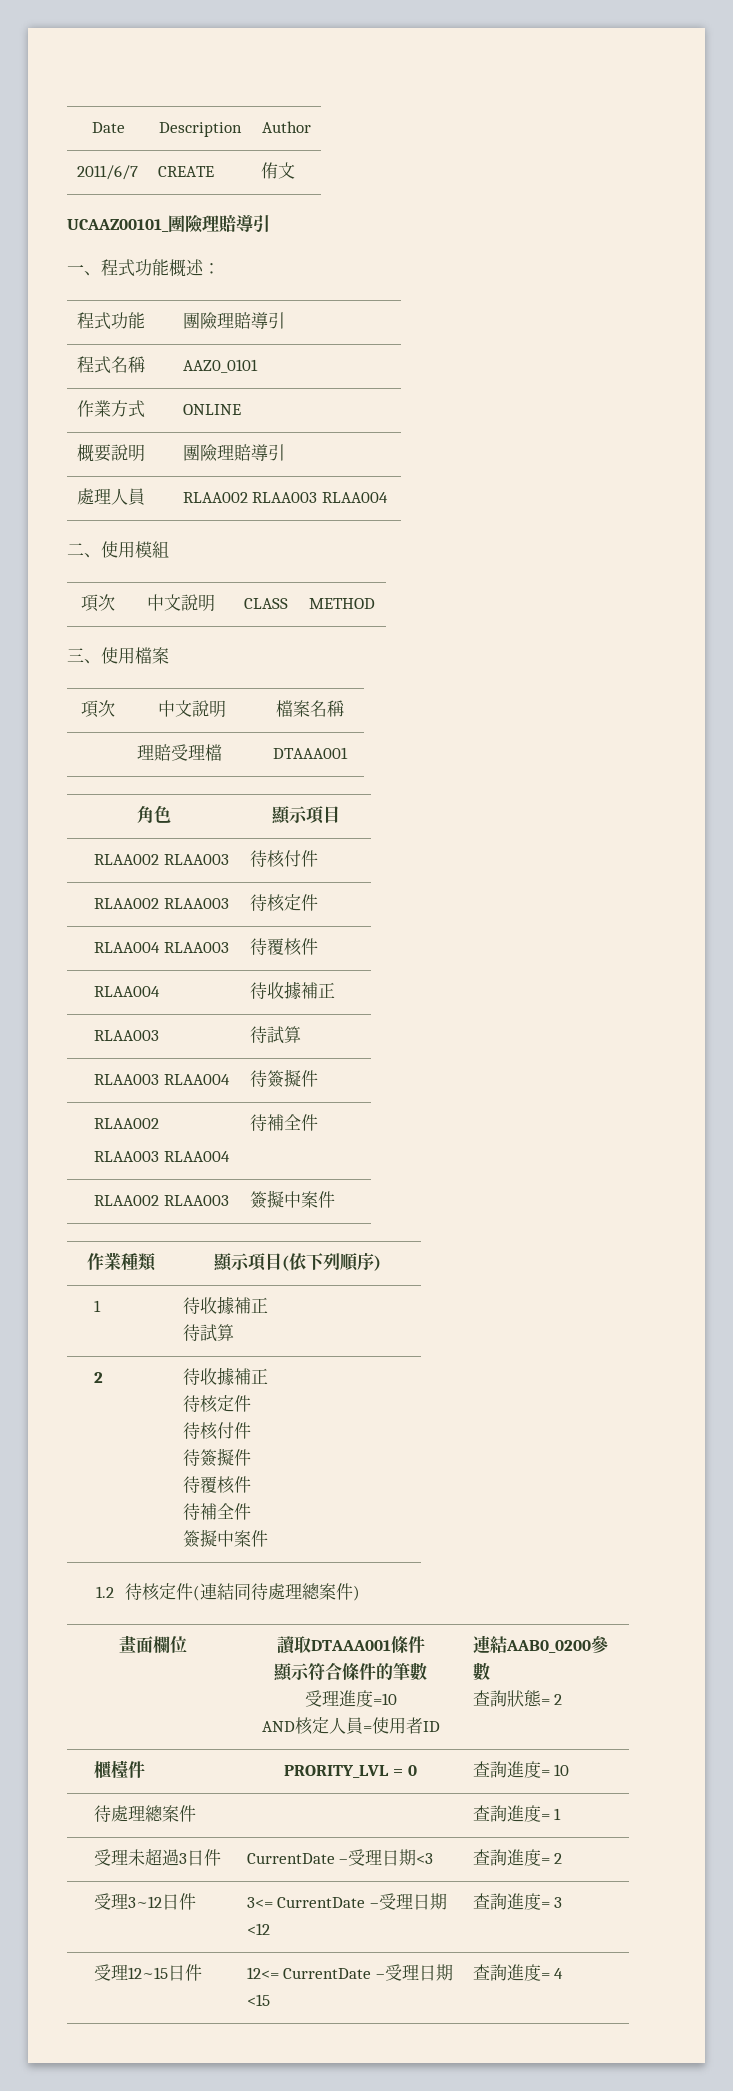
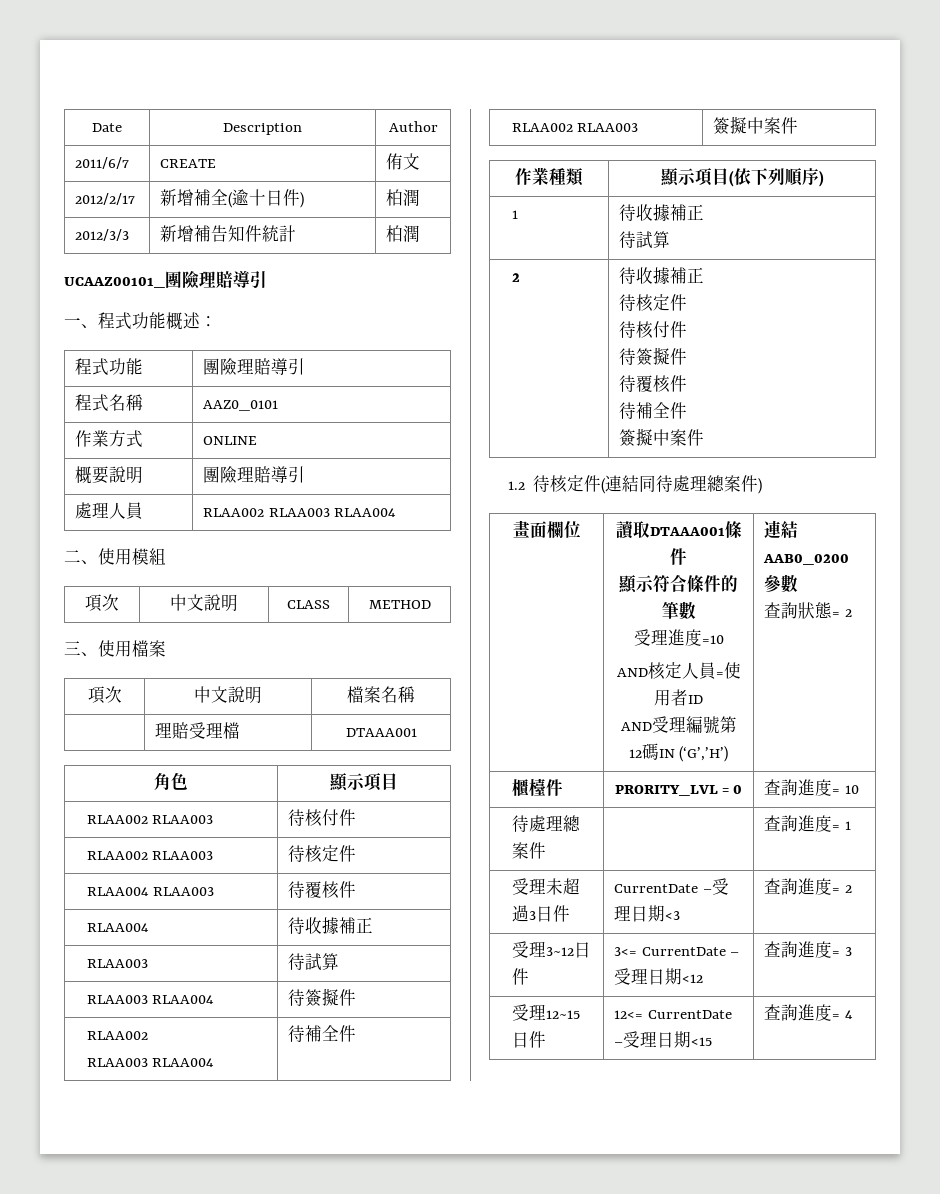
(295, 170) none -> [75,193,136,205] [160,189,305,208] [386,189,421,206] [75,229,130,241] [160,225,297,242] [386,225,421,242] // 2012/2/17 | 新增補全(逾十日件) | 柏潤 // 2012/3/3 | 新增補告知件統計 | 柏潤
(440, 1726) none -> [620,716,737,734] [628,743,729,762] // AND受理編號第12碼IN (‘G’,’H’)

